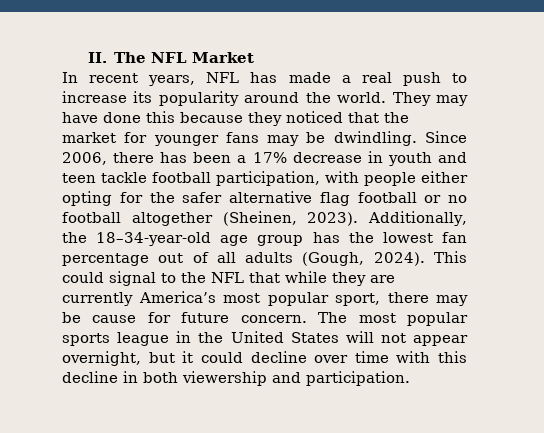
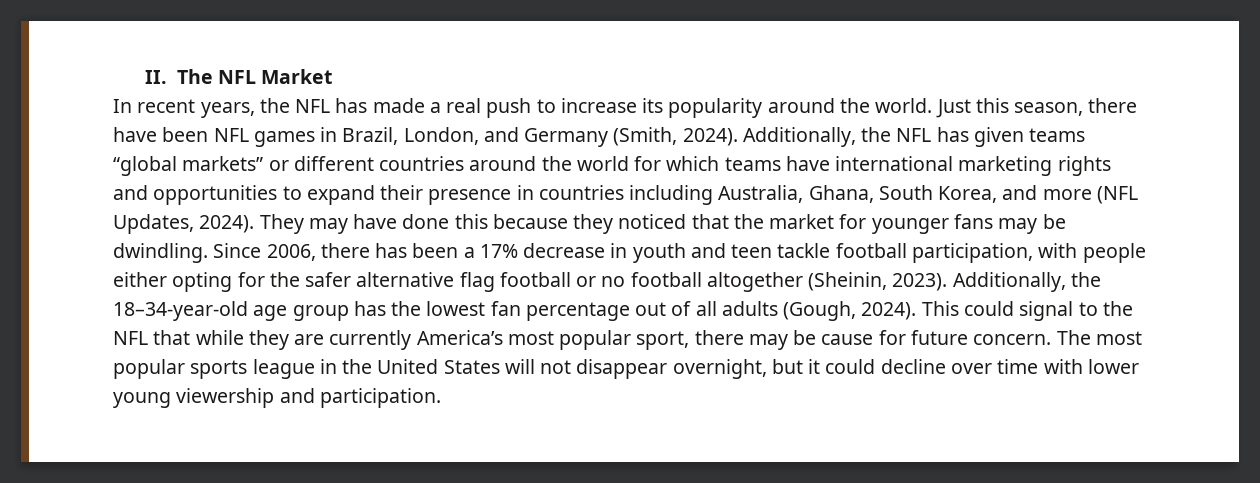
(196, 80) none -> [259,98,290,113] the
(387, 97) none -> [935,98,1138,118] [113,127,1086,147] [113,156,1111,176] [113,185,1138,205] [113,214,255,234] Just this season, there have been NFL games in Brazil, London, and Germany (Smith, 2024). Additionally, the NFL has given teams “global markets” or different countries around the world for which teams have international marketing rights and opportunities to expand their presence in countries including Australia, Ghana, South Korea, and more (NFL Updates, 2024).
[222,211,297,226] (Sheinen, -> [808,272,888,291] (Sheinin,
[413,335,468,346] appear -> [576,359,668,379] disappear
[438,351,467,363] [62,371,178,383] this decline in both -> [1087,359,1139,374] [113,392,171,408] lower young

